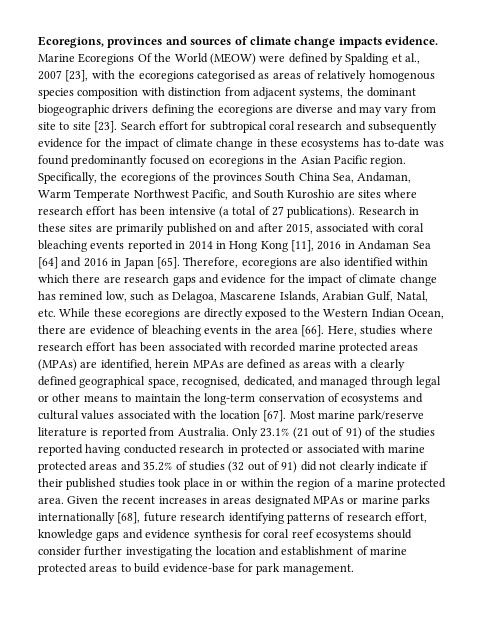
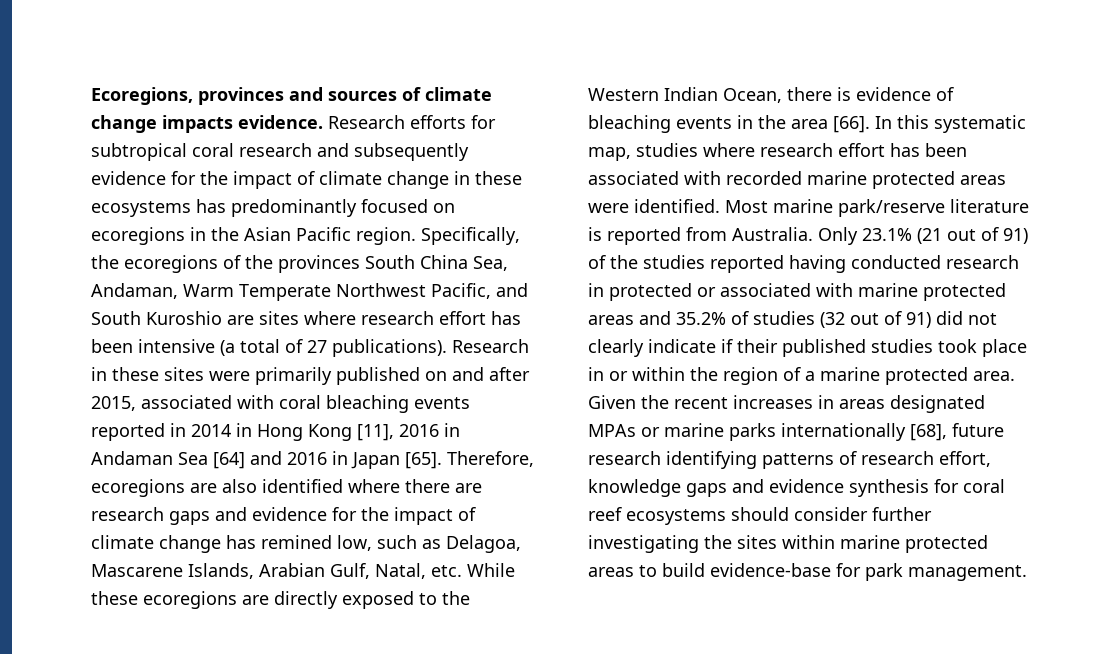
[38,53,421,65] [38,70,435,82] [38,87,416,99] [38,104,436,116] [38,121,188,133] Marine Ecoregions Of the World (MEOW) were defined by Spalding et al., 2007 [23], with the ecoregions categorised as areas of relatively homogenous species composition with distinction from adjacent systems, the dominant biogeographic drivers defining the ecoregions are diverse and may vary from site to site [23]. Search effort -> [328,115,466,129] Research efforts
[384,138,444,148] [38,155,69,165] to-date was found -> (226, 206) none
[95,225,113,232] are -> [209,371,250,381] were
[395,257,429,266] [38,274,69,283] within which -> [348,479,400,493] where
[69,327,87,334] are -> [837,87,851,101] is
[327,326,357,336] Here, -> [875,115,1026,133] [588,147,631,161] In this systematic map,
[38,359,406,371] [38,376,441,388] [38,393,423,405] [38,410,287,422] (MPAs) are identified, herein MPAs are defined as areas with a clearly defined geographical space, recognised, dedicated, and managed through legal or other means to maintain the long-term conservation of ecosystems and cultural values associated with the location [67]. -> [588,199,720,213] were identified.
[215,546,368,556] location and establishment of -> [737,535,835,549] sites within

